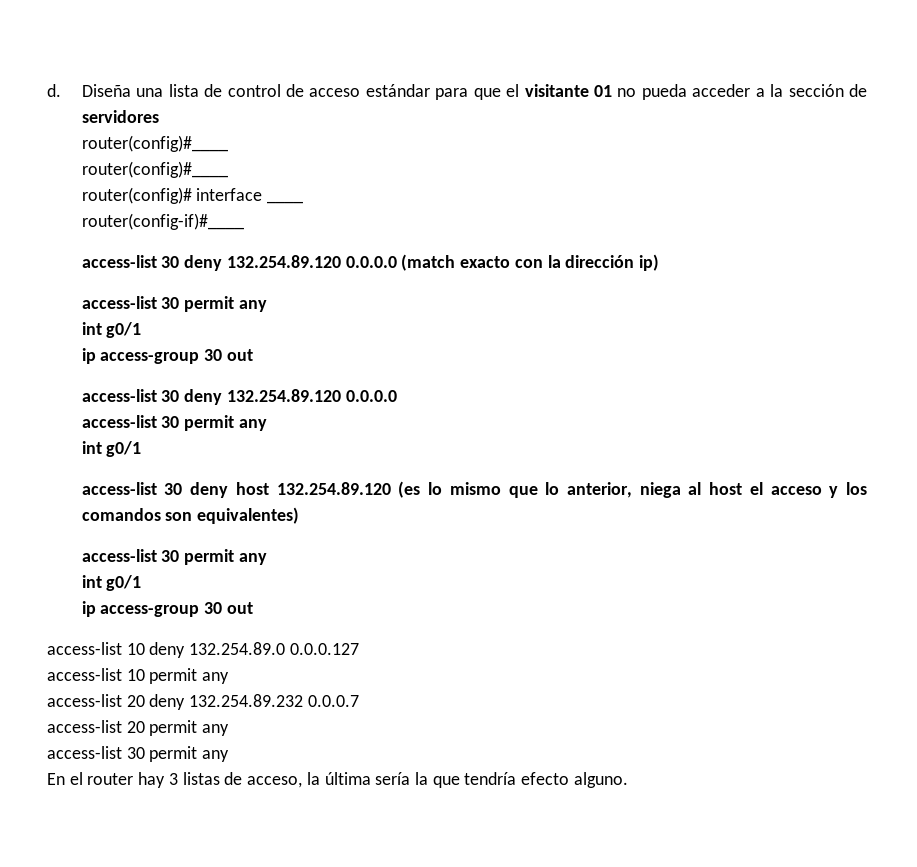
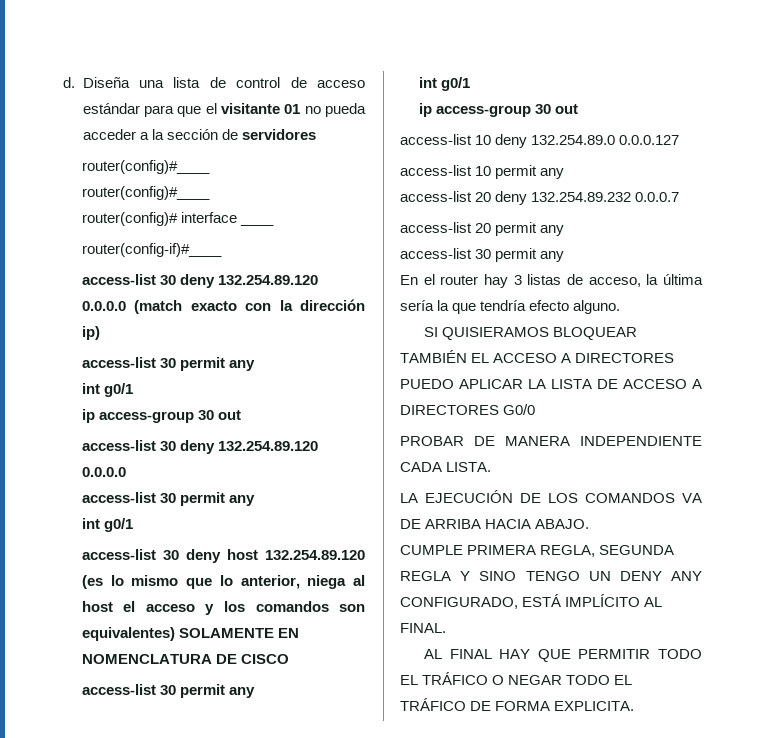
(300, 515) none -> [179,628,300,638] [81,654,290,664] SOLAMENTE EN NOMENCLATURA DE CISCO
(628, 780) none -> [424,327,638,340] [400,350,675,363] [400,379,702,389] [400,404,536,415] [400,436,702,446] [400,462,492,472] [400,490,702,503] [400,519,590,529] [400,545,675,557] [400,571,702,581] [400,594,663,609] [400,623,446,633] [424,649,702,662] [400,672,633,685] [400,698,635,711] // SI QUISIERAMOS BLOQUEAR TAMBIÉN EL ACCESO A DIRECTORES PUEDO APLICAR LA LISTA DE ACCESO A DIRECTORES G0/0 // PROBAR DE MANERA INDEPENDIENTE CADA LISTA. // LA EJECUCIÓN DE LOS COMANDOS VA DE ARRIBA HACIA ABAJO. // CUMPLE PRIMERA REGLA, SEGUNDA REGLA Y SINO TENGO UN DENY ANY CONFIGURADO, ESTÁ IMPLÍCITO AL FINAL. // AL FINAL HAY QUE PERMITIR TODO EL TRÁFICO O NEGAR TODO EL TRÁFICO DE FORMA EXPLICITA.

